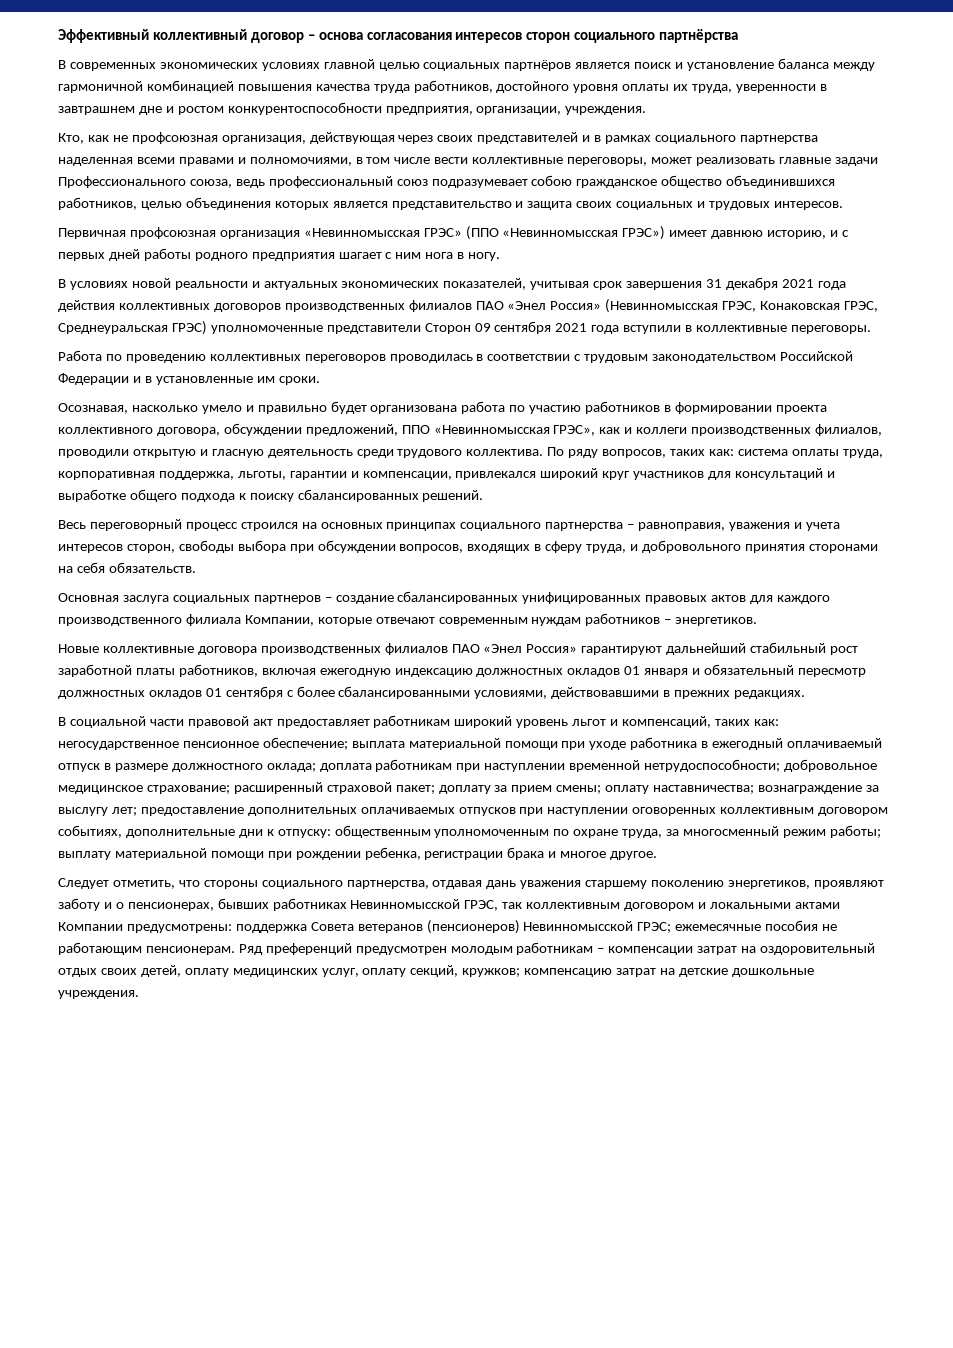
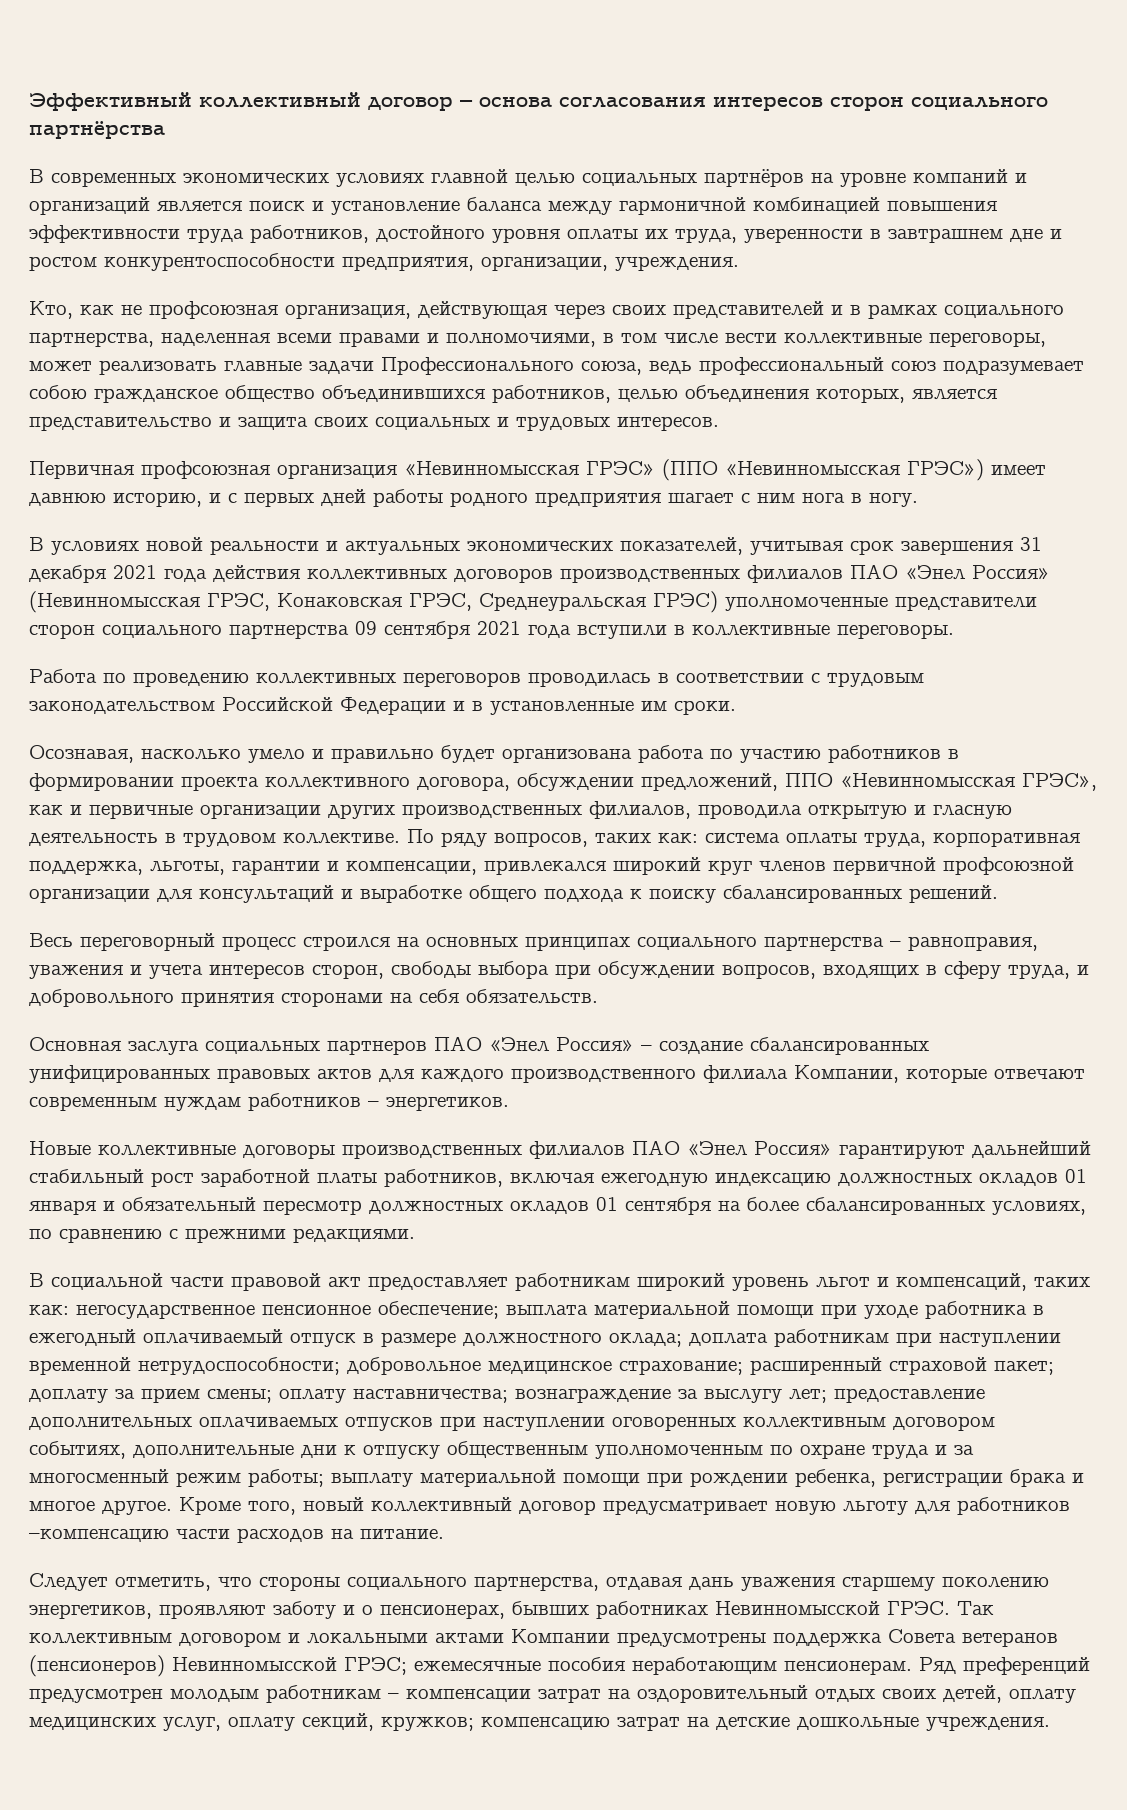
(572, 65) none -> [811,169,1027,187] [29,197,150,215] на уровне компаний и организаций
[315,84,370,91] качества -> [29,225,180,243] эффективности
[739,135,818,144] партнерства -> [29,332,154,347] партнерства,
[274,201,329,210] которых -> [816,388,905,403] которых,
[424,323,471,334] Сторон -> [29,624,349,639] сторон социального партнерства
[636,427,688,434] коллеги -> [89,804,395,819] первичные организации других
[58,449,129,458] проводили -> [698,804,802,819] проводила
[356,449,544,458] среди трудового коллектива. -> [165,832,400,847] в трудовом коллективе.
[633,471,705,480] участников -> [759,857,1074,875] [29,888,150,903] членов первичной профсоюзной организации
(321, 599) none -> [434,1036,634,1052] ПАО «Энел Россия»
[197,646,257,655] договора -> [243,1144,335,1159] договоры
[286,686,806,699] с более сбалансированными условиями, действовавшими в прежних редакциях. -> [718,1197,1086,1215] [29,1228,415,1243] на более сбалансированных условиях, по сравнению с прежними редакциями.
[277,829,331,838] отпуску: -> [363,1445,440,1459] отпуску
[622,829,663,838] труда, -> [872,1444,947,1459] труда и
(658, 855) none -> [179,1497,1070,1515] [29,1528,444,1543] Кроме того, новый коллективный договор предусматривает новую льготу для работников –компенсацию части расходов на питание.
[464,900,523,911] ГРЭС, так -> [887,1601,994,1615] ГРЭС. Так
[126,924,232,933] предусмотрены: -> [617,1632,766,1647] предусмотрены
[822,924,838,931] [58,942,142,955] не работающим -> [632,1657,777,1675] неработающим

